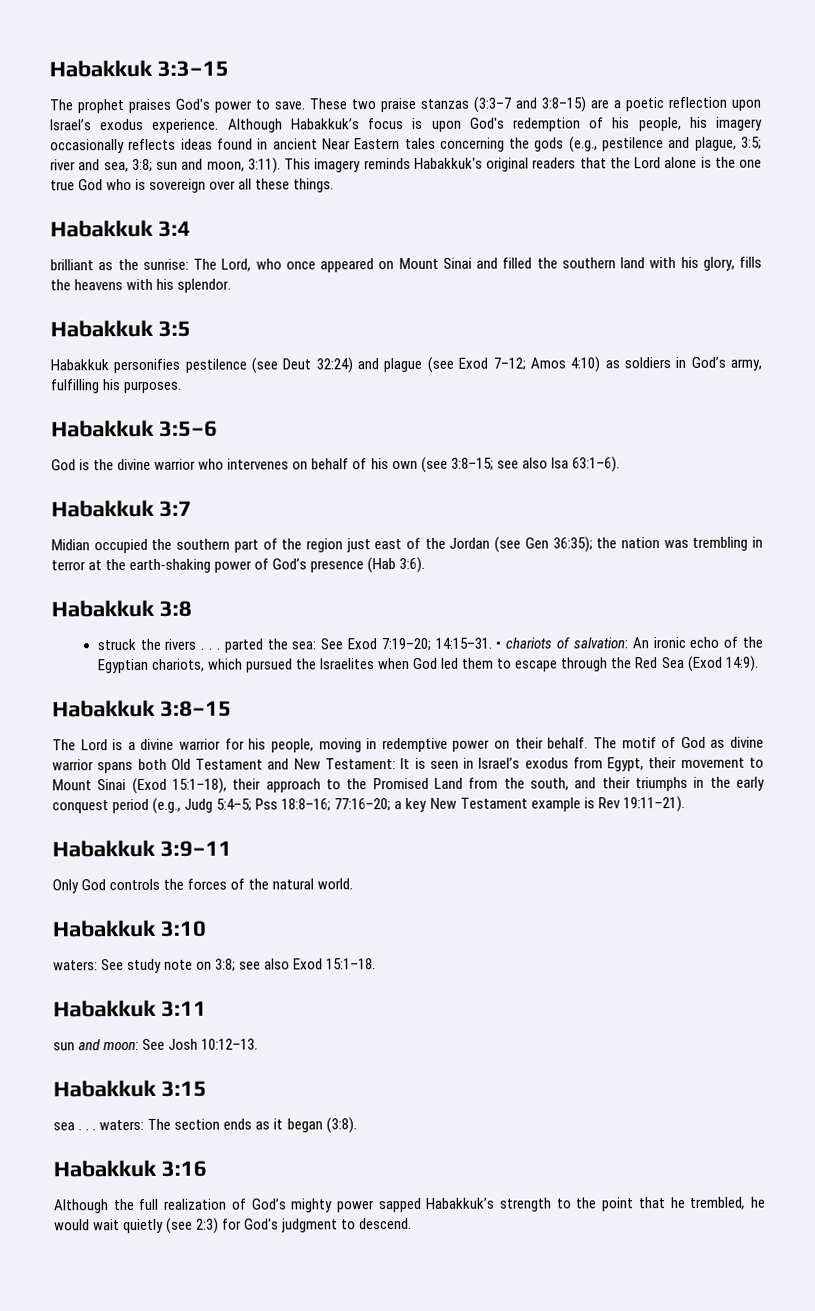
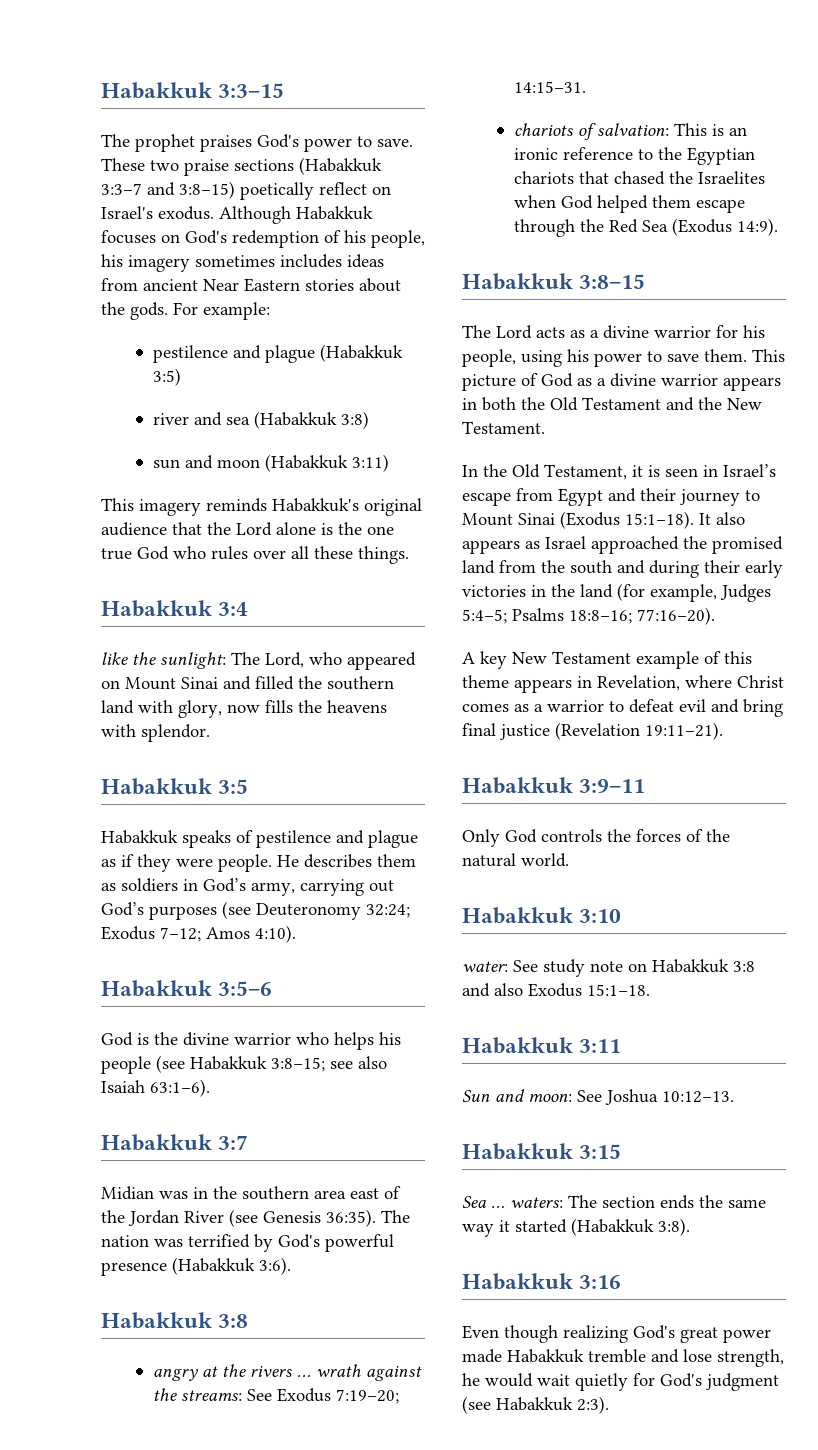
[420,96,762,113] [50,117,462,133] stanzas (3:3–7 and 3:8–15) are a poetic reflection upon Israel’s exodus experience. Although Habakkuk’s focus is upon -> [234,157,382,175] [101,181,391,200] [101,206,373,224] [101,230,180,244] sections (Habakkuk 3:3–7 and 3:8–15) poetically reflect on Israel's exodus. Although Habakkuk focuses on
[50,136,762,154] [50,157,281,174] occasionally reflects ideas found in ancient Near Eastern tales concerning the gods (e.g., pestilence and plague, 3:5; river and sea, 3:8; sun and moon, 3:11). -> [195,254,384,268] [101,278,401,292] [101,302,270,320] [152,344,403,363] [152,368,181,386] [152,411,369,429] [152,454,389,472] sometimes includes ideas from ancient Near Eastern stories about the gods. For example: // pestilence and plague (Habakkuk 3:5) // river and sea (Habakkuk 3:8) // sun and moon (Habakkuk 3:11) //
[532,157,577,169] readers -> [101,522,167,536] audience
[135,178,207,193] is sovereign -> [211,546,248,560] rules
[50,258,189,271] brilliant as the sunrise: -> [101,652,226,669] like the sunlight:
[285,261,316,270] once -> (342, 658) none
[680,256,735,271] his glory, -> [178,700,260,718] glory, now
[156,278,175,290] his -> (136, 730) none
[113,356,601,374] personifies pestilence (see Deut 32:24) and plague (see Exod 7–12; Amos 4:10) -> [182,830,418,848] [101,854,416,872] speaks of pestilence and plague as if they were people. He describes them
[50,379,183,394] fulfilling his purposes. -> [300,879,394,896] [101,901,410,920] [101,925,296,943] carrying out God’s purposes (see Deuteronomy 32:24; Exodus 7–12; Amos 4:10).
[227,456,448,473] intervenes on behalf of his own (see -> [334,1032,401,1050] [101,1055,267,1074] helps his people (see Habakkuk
[550,457,569,469] Isa -> [101,1080,145,1093] Isaiah
[93,536,764,554] [51,556,426,574] [51,599,192,618] [96,638,377,653] occupied the southern part of the region just east of the Jordan (see Gen 36:35); the nation was trembling in terror at the earth-shaking power of God’s presence (Hab 3:6). // Habakkuk 3:8 // struck the rivers . . . parted the sea: See Exod -> [159,1186,401,1200] [101,1209,410,1227] [101,1234,394,1252] [101,1257,291,1276] [101,1312,249,1329] [152,1364,422,1381] [152,1388,331,1402] was in the southern area east of the Jordan River (see Genesis 36:35). The nation was terrified by God's powerful presence (Habakkuk 3:6). // Habakkuk 3:8 // angry at the rivers … wrath against the streams: See Exodus
[495,641,502,649] • -> (586, 87) //
[631,636,764,649] [97,658,293,674] An ironic echo of the Egyptian chariots, which pursued -> [673,123,747,136] [513,147,755,165] [513,171,665,185] This is an ironic reference to the Egyptian chariots that chased
[441,657,513,669] led them to -> [596,195,691,213] helped them
[687,655,723,672] (Exod -> [671,218,732,236] (Exodus
[112,739,124,751] is -> [536,327,585,338] acts as
[318,737,657,753] moving in redemptive power on their behalf. The motif -> [521,349,785,367] [462,374,516,391] using his power to save them. This picture
[730,736,764,748] [52,757,765,774] [52,776,766,795] [52,797,621,814] divine warrior spans both Old Testament and New Testament: It is seen in Israel’s exodus from Egypt, their movement to Mount Sinai (Exod 15:1–18), their approach to the Promised Land from the south, and their triumphs in the early conquest period (e.g., Judg 5:4–5; Pss 18:8–16; 77:16–20; a key New Testament example is Rev -> [597,373,781,391] [462,397,762,411] [462,421,545,434] [462,464,776,480] [462,488,760,506] [462,511,745,529] [462,536,783,554] [462,560,783,578] [462,583,771,602] [462,607,715,625] [462,651,752,669] [462,675,784,693] [462,699,783,717] [462,722,640,740] a divine warrior appears in both the Old Testament and the New Testament. // In the Old Testament, it is seen in Israel’s escape from Egypt and their journey to Mount Sinai (Exodus 15:1–18). It also appears as Israel approached the promised land from the south and during their early victories in the land (for example, Judges 5:4–5; Psalms 18:8–16; 77:16–20). // A key New Testament example of this theme appears in Revelation, where Christ comes as a warrior to defeat evil and bring final justice (Revelation
[53,960,98,971] waters: -> [462,961,508,972] water:
[215,958,324,972] 3:8; see also Exod -> [652,959,755,973] [462,983,582,997] Habakkuk 3:8 and also Exodus
[53,1042,75,1051] sun -> [462,1090,490,1102] Sun
[168,1038,199,1050] Josh -> [605,1089,658,1105] Joshua
[53,1117,357,1134] [53,1159,207,1178] [53,1196,747,1214] sea . . . waters: The section ends as it began (3:8). // Habakkuk 3:16 // Although the full realization of God’s mighty power sapped Habakkuk’s strength to the point that he trembled, -> [462,1195,766,1209] [462,1218,690,1237] [462,1273,622,1290] [462,1325,771,1343] [462,1349,784,1367] Sea … waters: The section ends the same way it started (Habakkuk 3:8). // Habakkuk 3:16 // Even though realizing God's great power made Habakkuk tremble and lose strength,
[166,1217,220,1234] (see 2:3) -> (628, 1382) none
[341,1217,413,1230] to descend. -> [462,1396,609,1414] (see Habakkuk 2:3).

